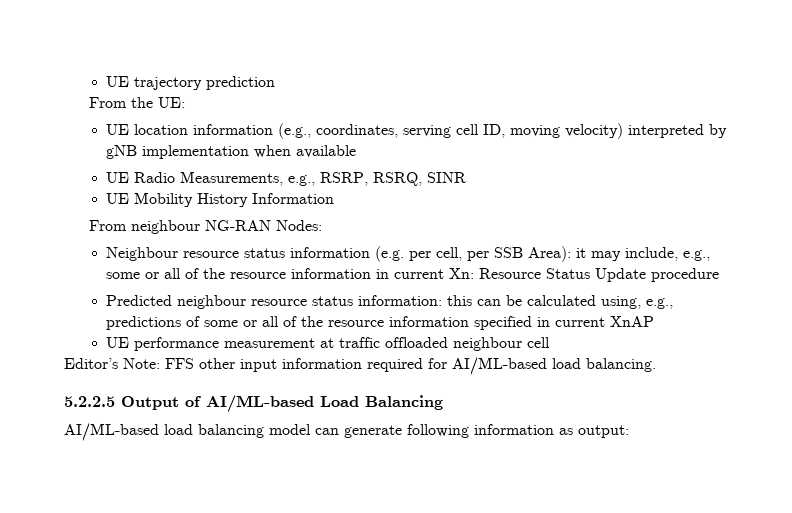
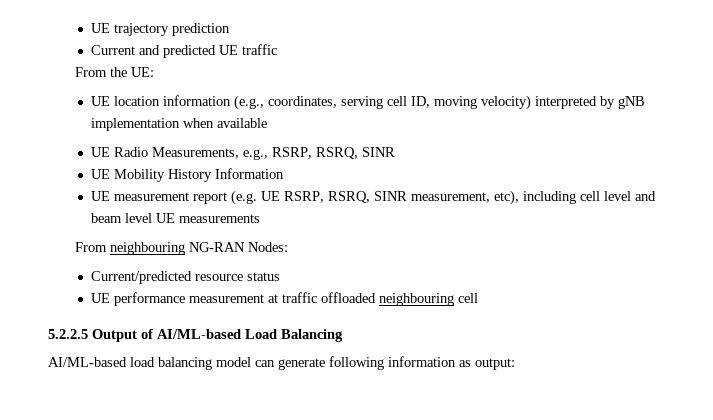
(276, 83) none -> [90,44,277,58] // Current and predicted UE traffic
[88,220,200,234] // From neighbour -> [90,190,656,205] [90,213,260,223] [74,242,185,255] // UE measurement report (e.g. UE RSRP, RSRQ, SINR measurement, etc), including cell level and beam level UE measurements // From neighbouring
[106,246,711,262] [106,268,720,282] [106,295,674,309] [106,316,655,330] Neighbour resource status information (e.g. per cell, per SSB Area): it may include, e.g., some or all of the resource information in current Xn: Resource Status Update procedure // Predicted neighbour resource status information: this can be calculated using, e.g., predictions of some or all of the resource information specified in current XnAP -> [90,271,280,284] Current/predicted resource status
[453,337,551,351] [64,357,656,375] neighbour cell // Editor’s Note: FFS other input information required for AI/ML-based load balancing. -> [378,293,478,306] neighbouring cell

